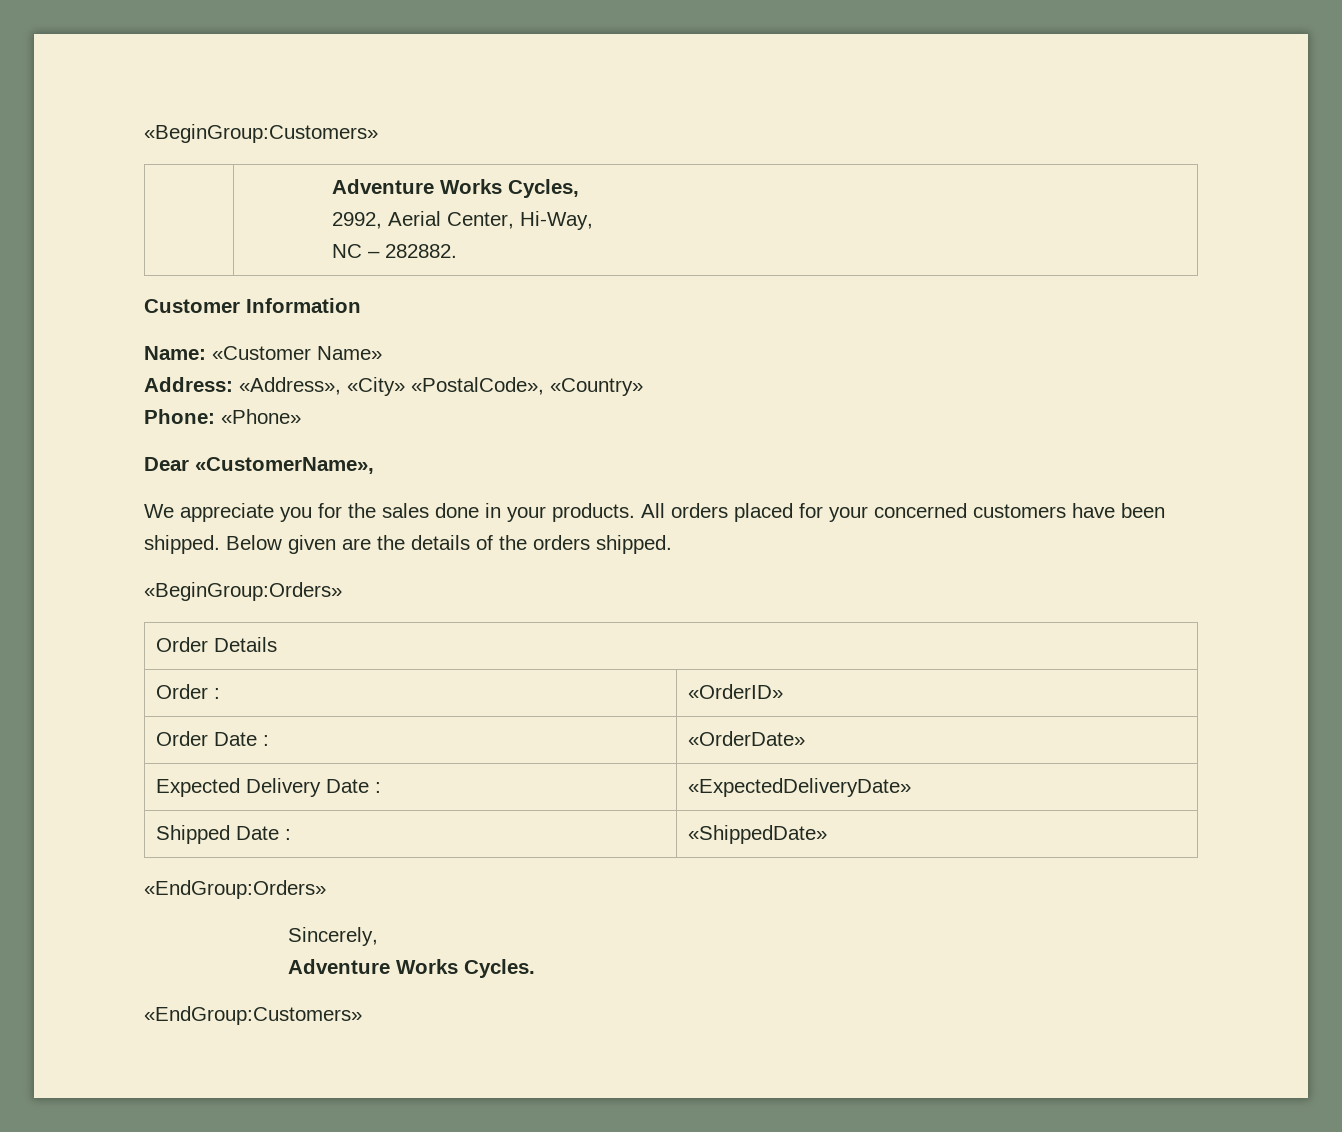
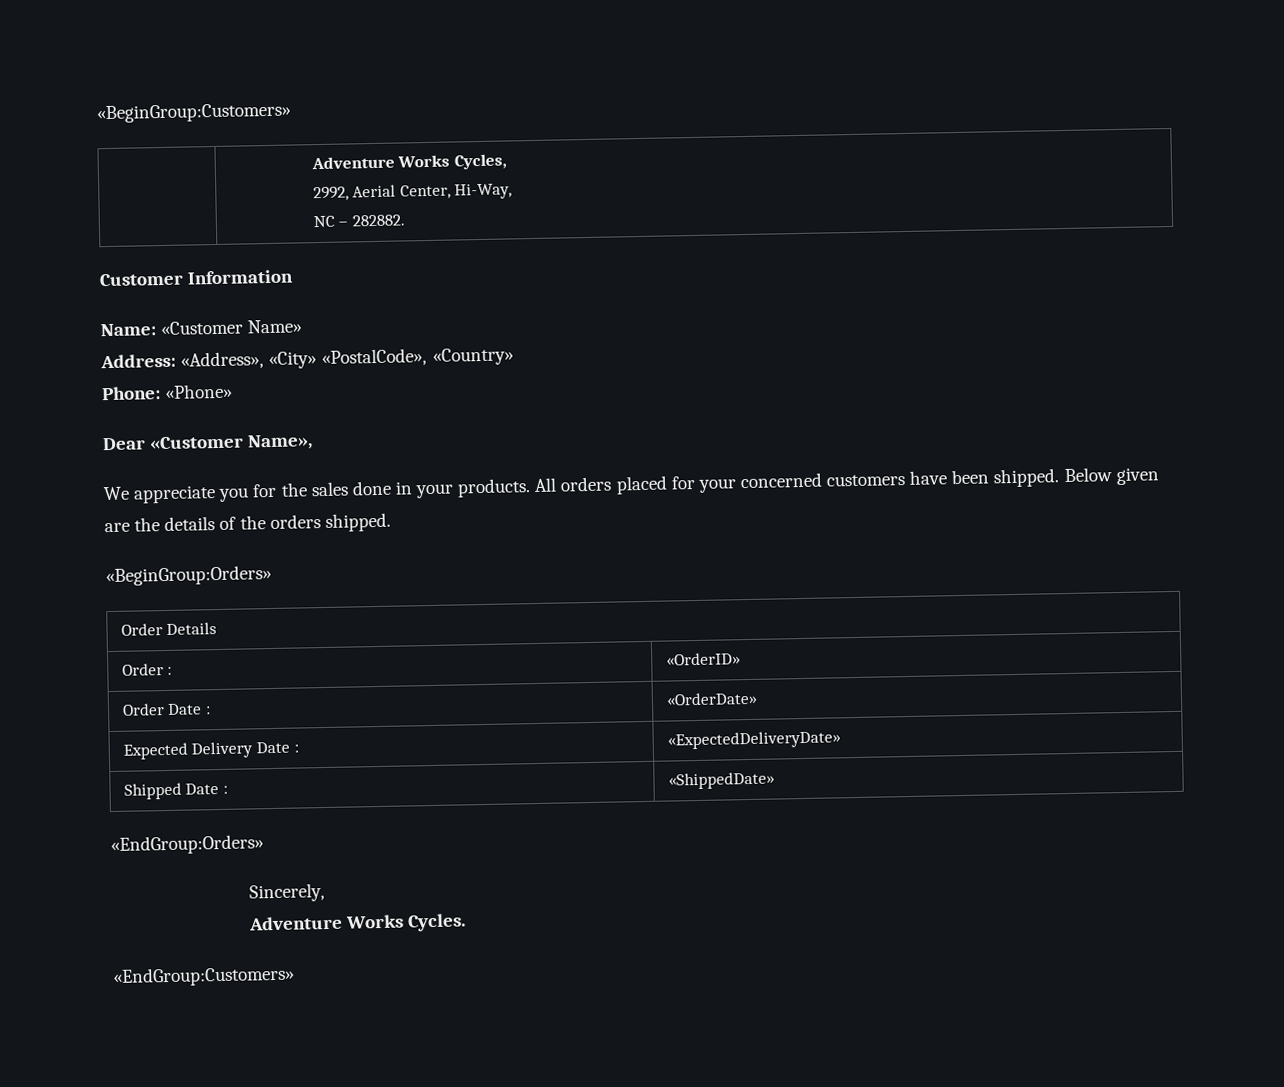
[195,457,374,474] «CustomerName», -> [149,434,314,451] «Customer Name»,

